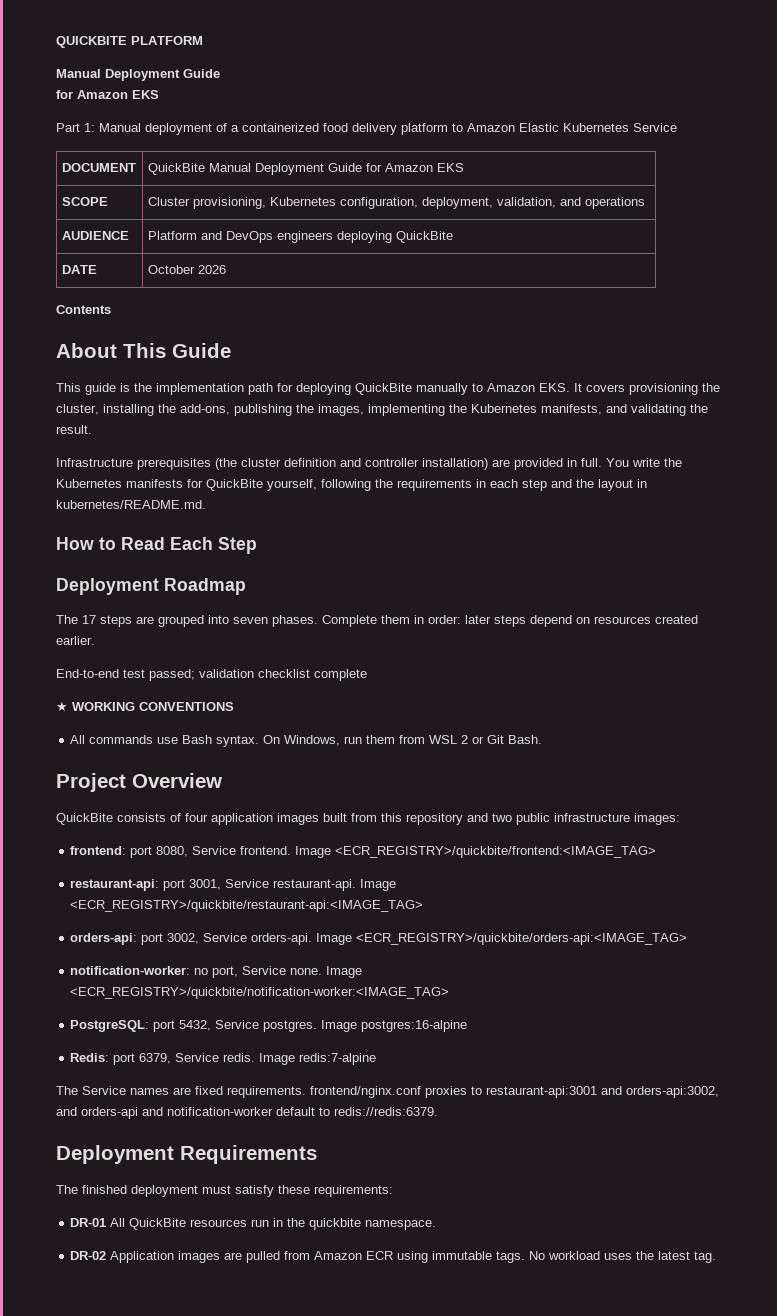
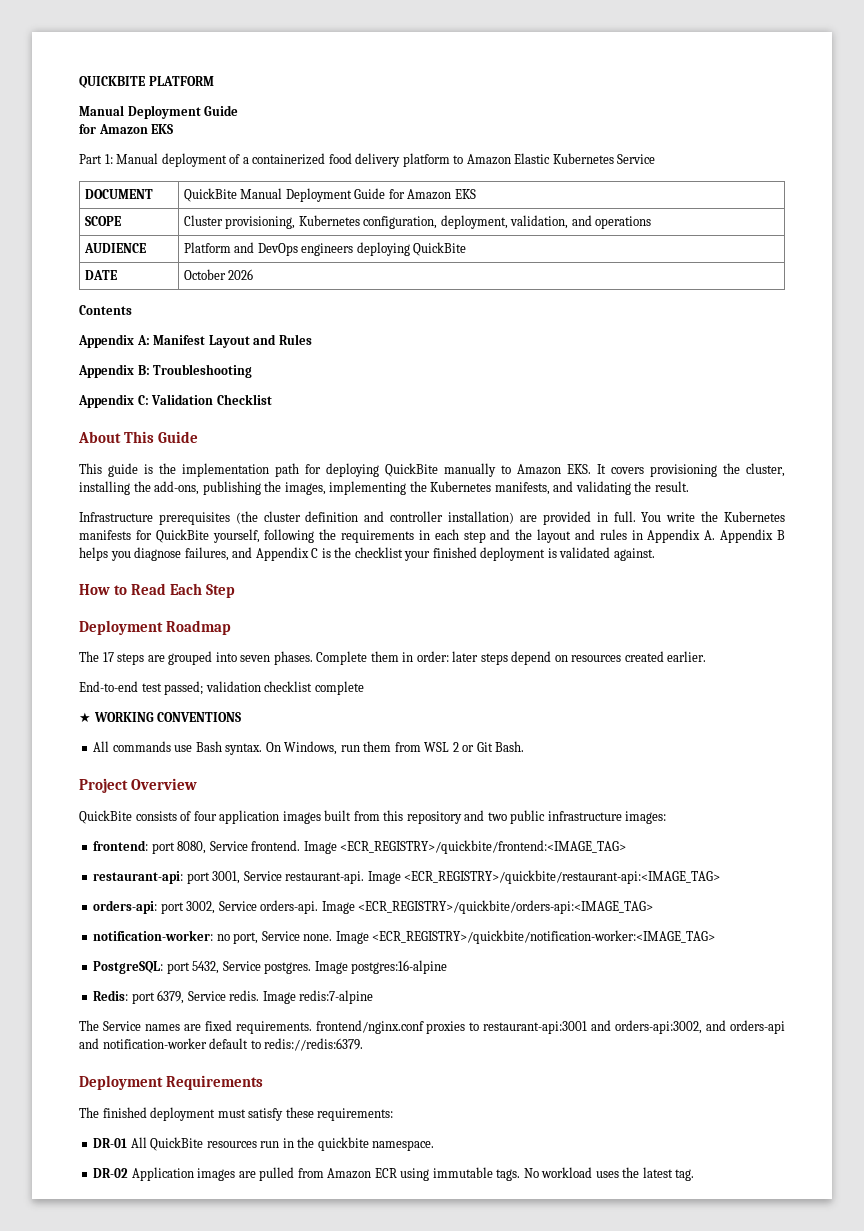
(111, 309) none -> [78,334,312,348] [78,364,253,378] [78,394,272,408] // Appendix A: Manifest Layout and Rules // Appendix B: Troubleshooting // Appendix C: Validation Checklist
[637,479,647,488] [56,500,206,509] in kubernetes/README.md. -> [574,529,786,543] [79,547,655,561] and rules in Appendix A. Appendix B helps you diagnose failures, and Appendix C is the checklist your finished deployment is validated against.

